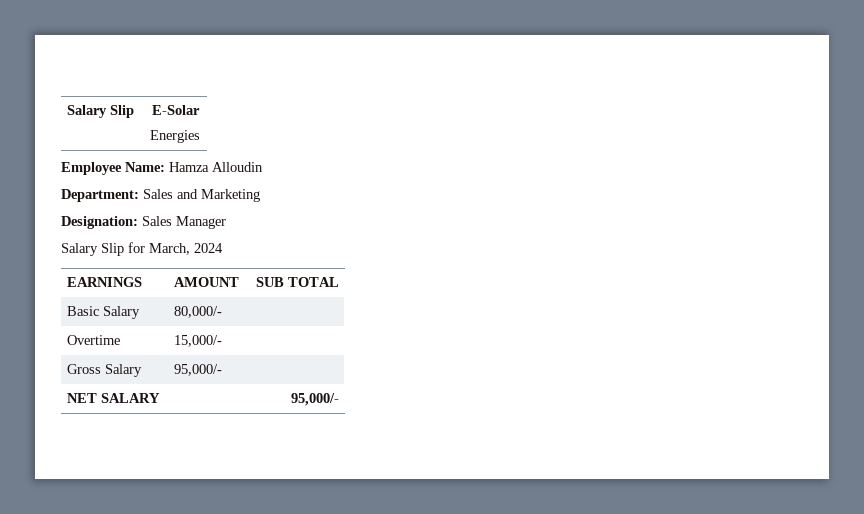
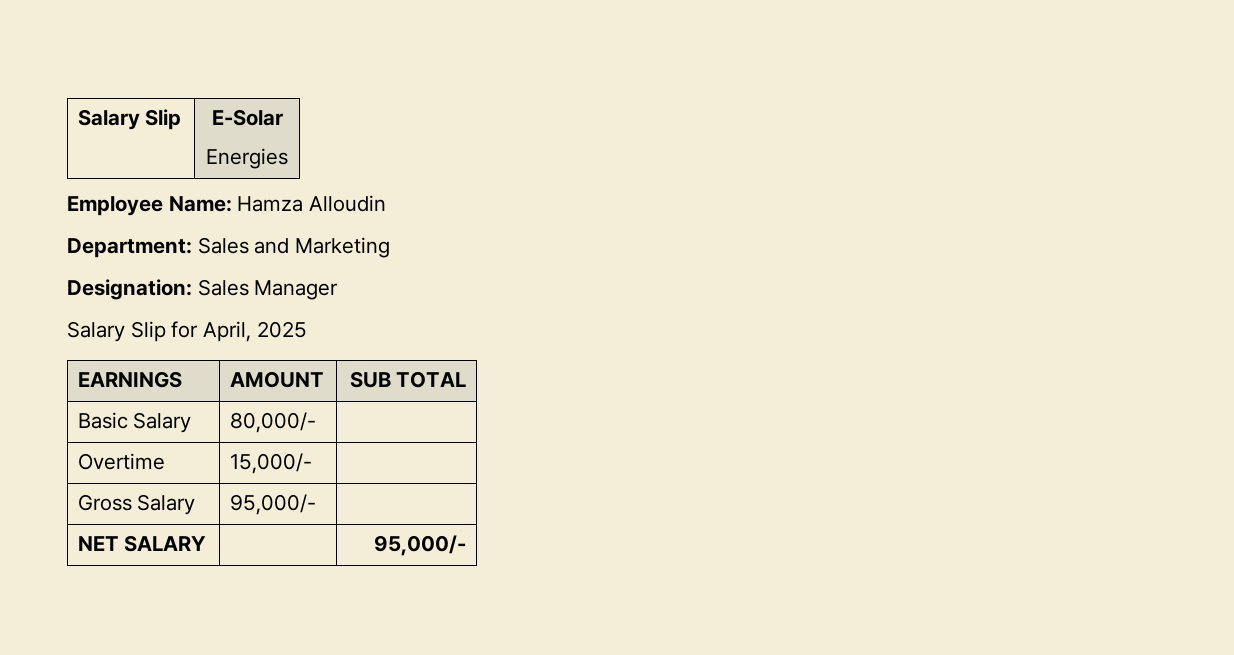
[149,243,223,255] March, 2024 -> [203,321,307,342] April, 2025

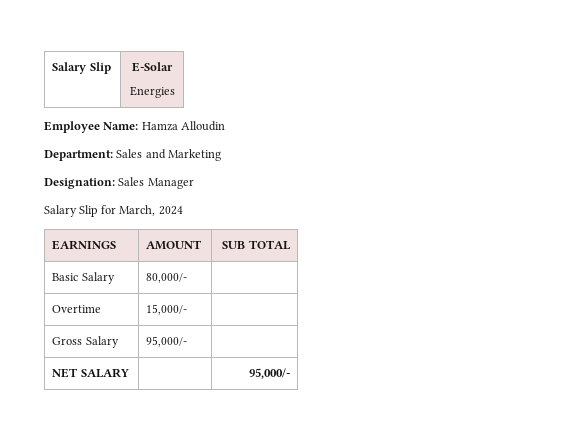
[203,321,307,342] April, 2025 -> [119,205,183,216] March, 2024

